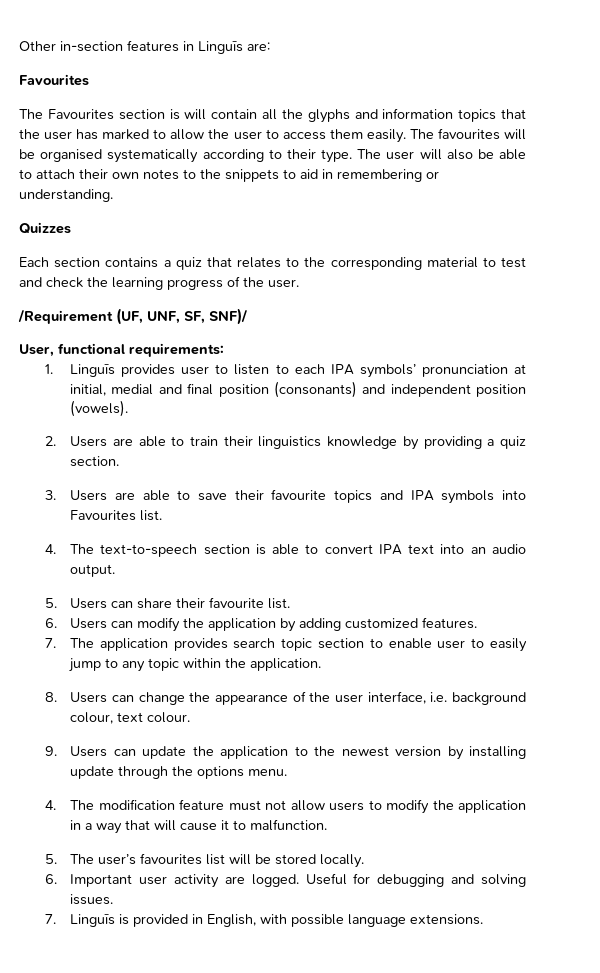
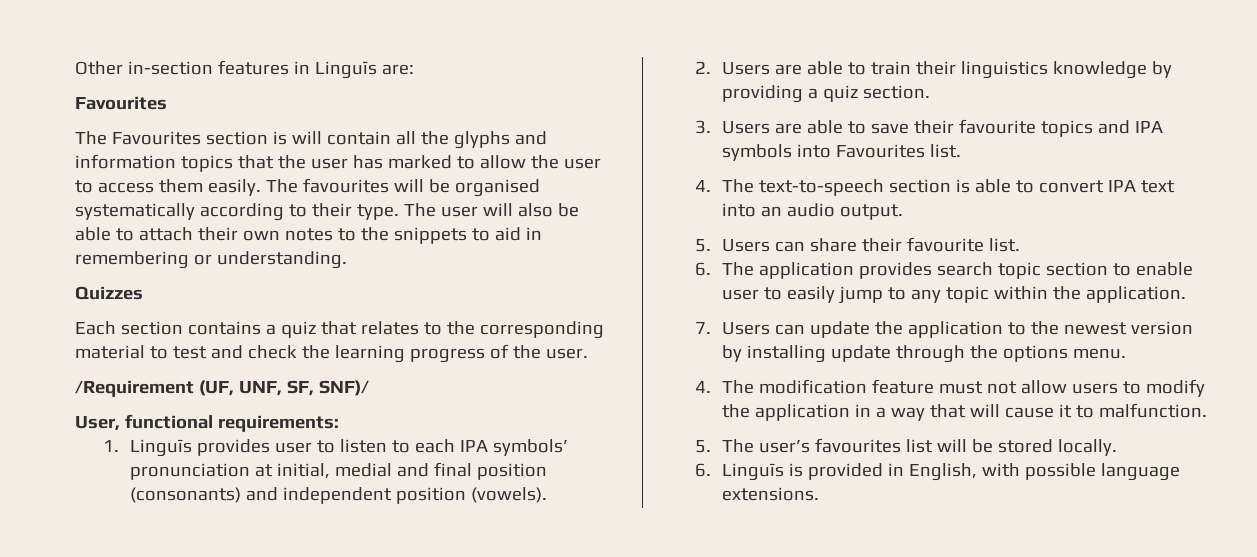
[70,617,478,632] [44,638,56,648] Users can modify the application by adding customized features. // 7. -> (711, 269) none
[44,691,526,705] [70,712,191,724] [44,746,57,756] 8. Users can change the appearance of the user interface, i.e. background colour, text colour. // 9. -> [694,322,711,334] 7.
[70,873,527,888] [70,894,114,905] [44,914,56,924] Important user activity are logged. Useful for debugging and solving issues. // 7. -> (711, 470) none

